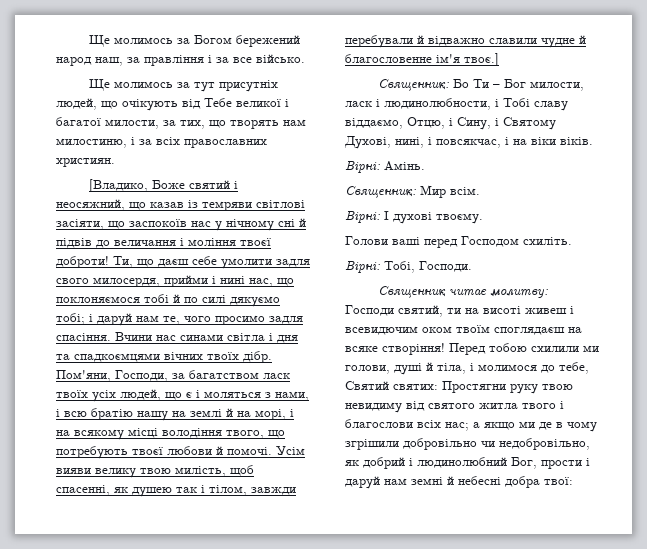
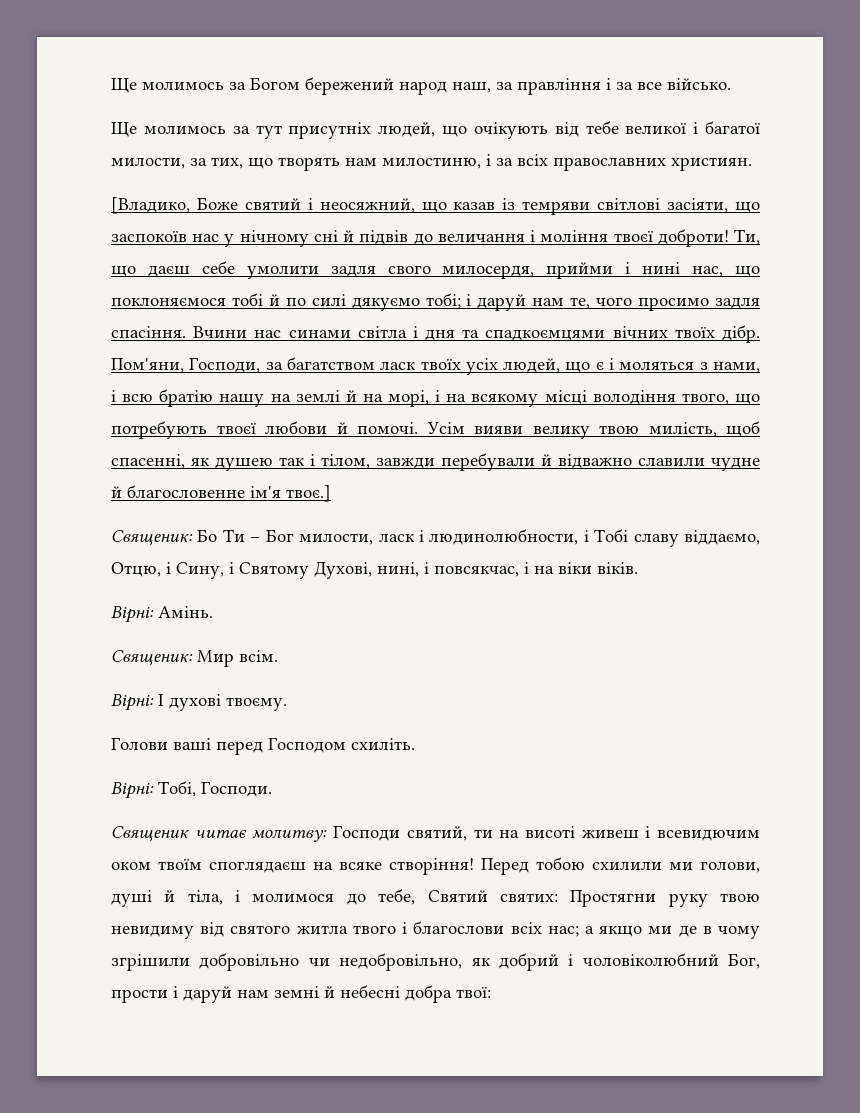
[204,98,232,107] Тебе -> [585,121,619,134] тебе
[378,79,450,91] Священник: -> [111,530,193,546] Священик:
[345,186,416,198] Священник: -> [111,650,193,666] Священик:
[378,286,447,298] Священник -> [111,826,189,842] Священик
[417,457,507,468] людинолюбний -> [582,953,719,966] чоловіколюбний

